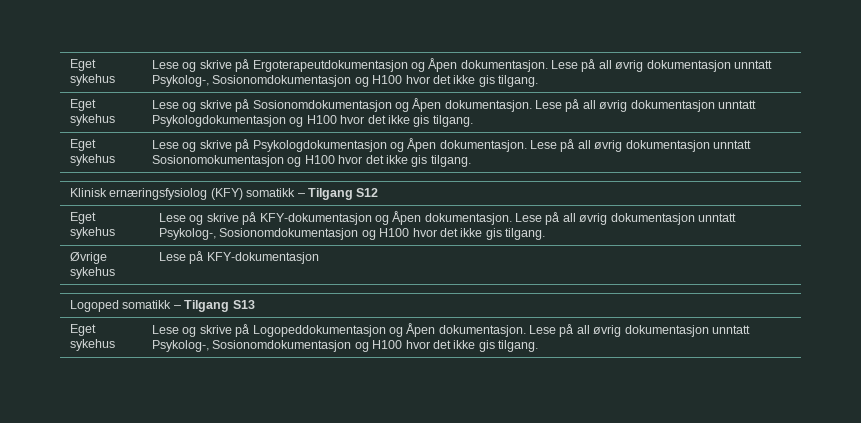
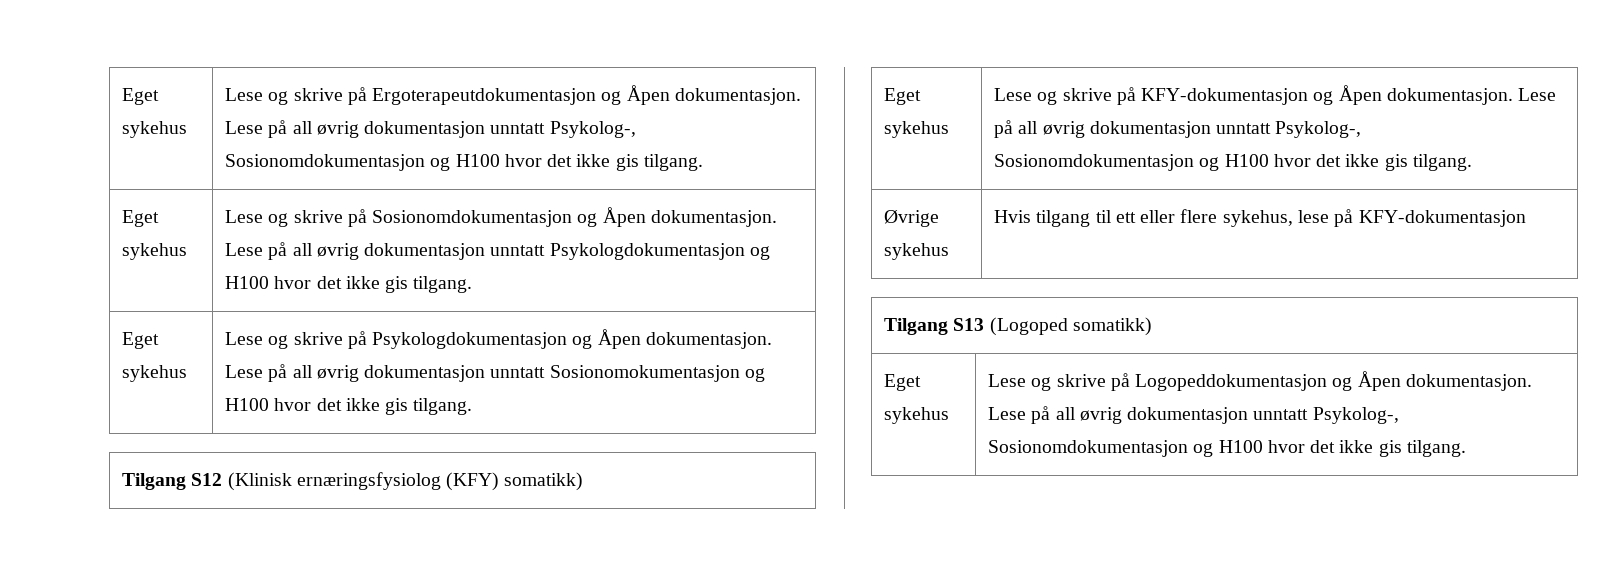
[70,188,379,200] Klinisk ernæringsfysiolog (KFY) somatikk – Tilgang S12 -> [122,472,584,491] Tilgang S12 (Klinisk ernæringsfysiolog (KFY) somatikk)
[159,252,187,261] Lese -> [994,209,1329,227] Hvis tilgang til ett eller flere sykehus, lese
[70,300,181,312] Logoped somatikk – -> (1526, 218) none
(255, 304) none -> [989,317,1152,336] (Logoped somatikk)

